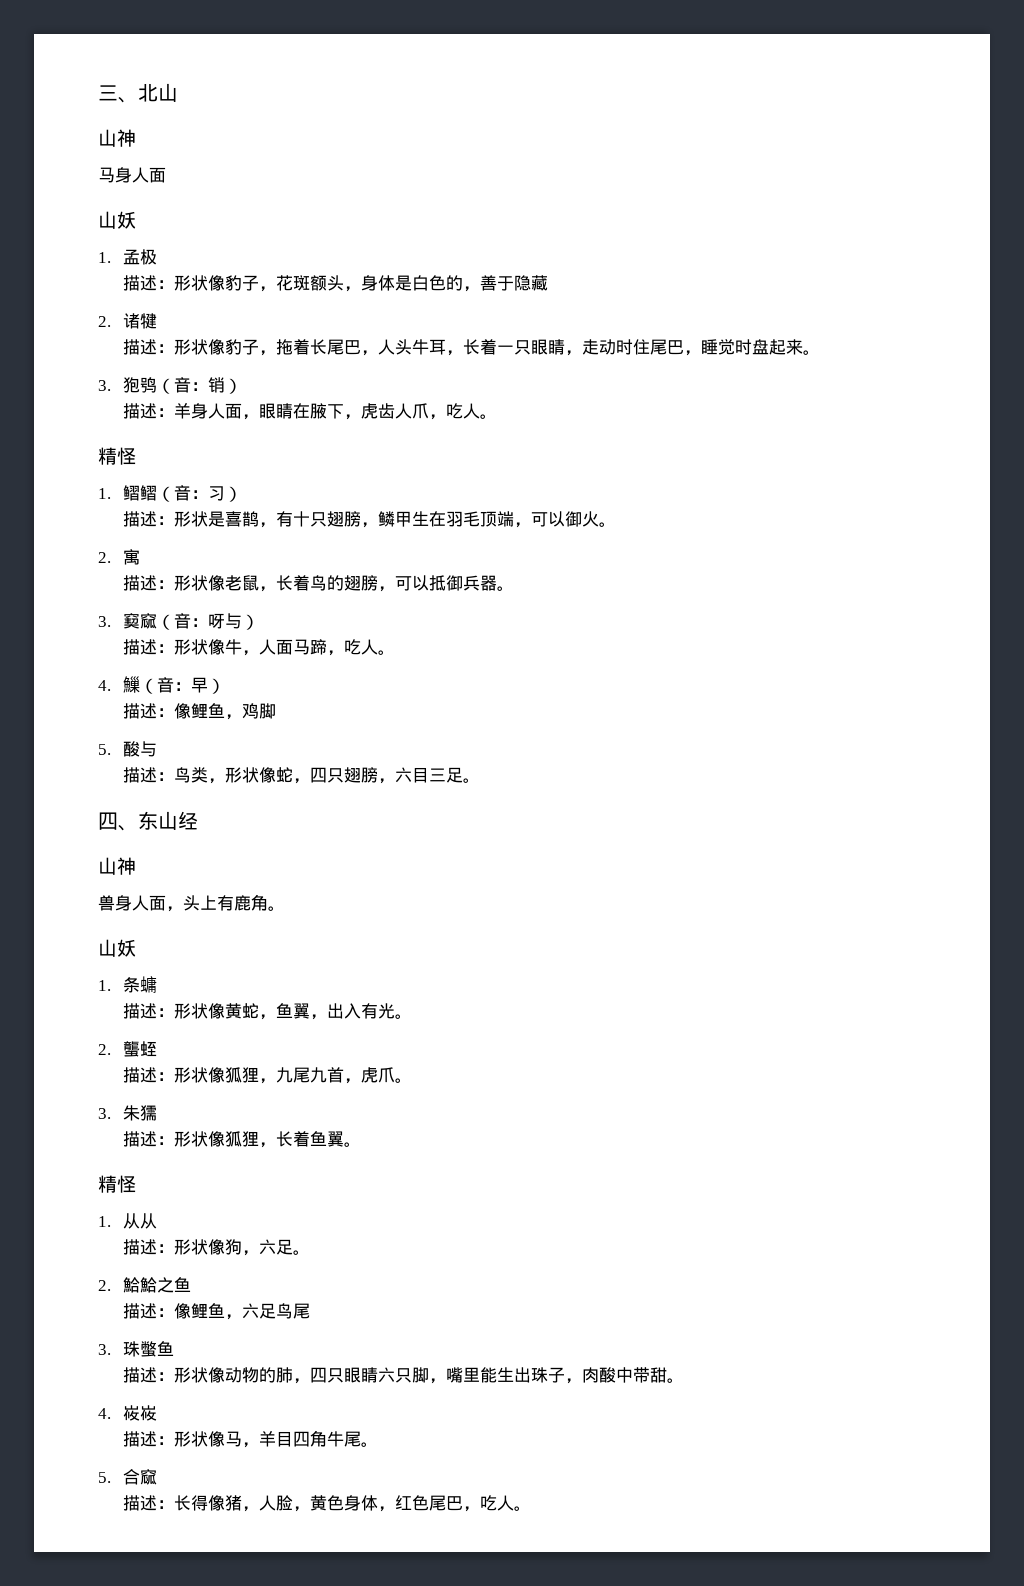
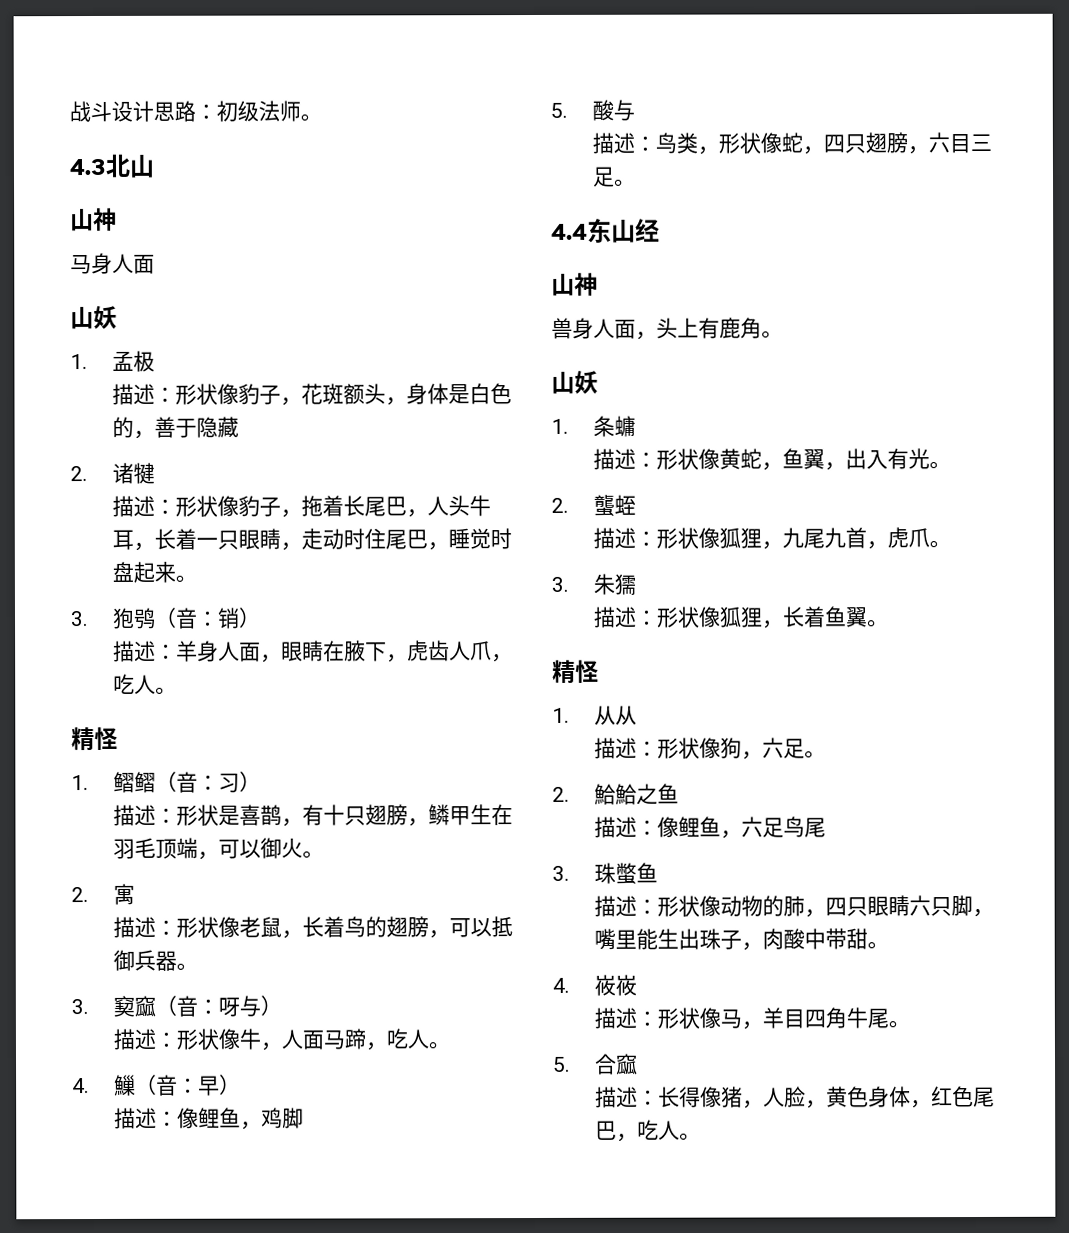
[98,85,138,103] 三、 -> [69,100,322,123] [69,158,106,176] 战斗设计思路：初级法师。 // 4.3
[98,812,138,831] 四、 -> [551,223,588,240] 4.4

